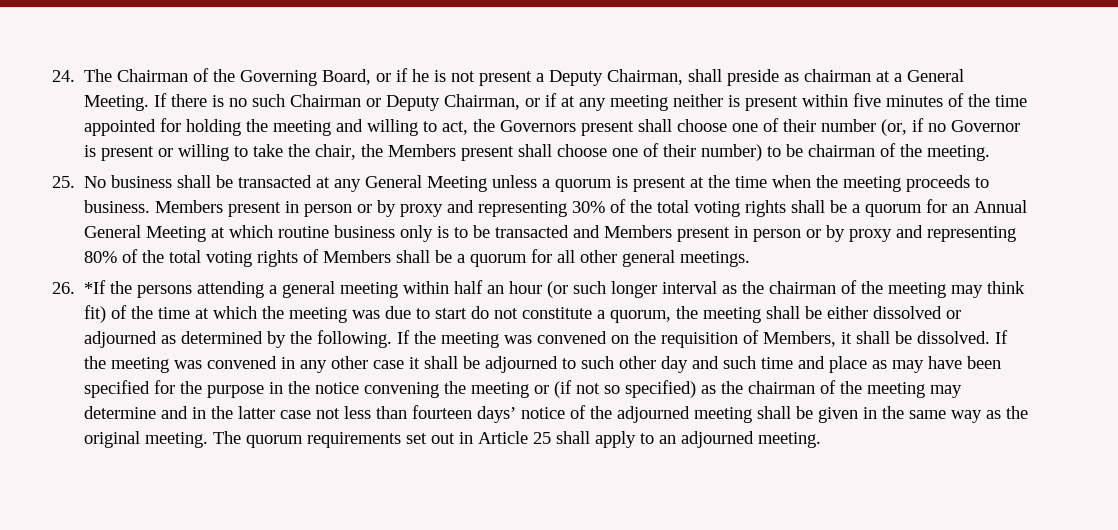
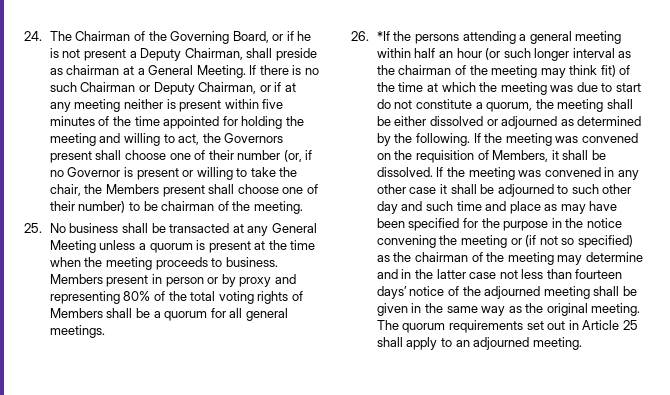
[572,199,1028,217] [84,225,1017,242] 30% of the total voting rights shall be a quorum for an Annual General Meeting at which routine business only is to be transacted and Members present in person or by proxy and representing -> (120, 297) none
[580,250,618,263] other -> (243, 313) none

